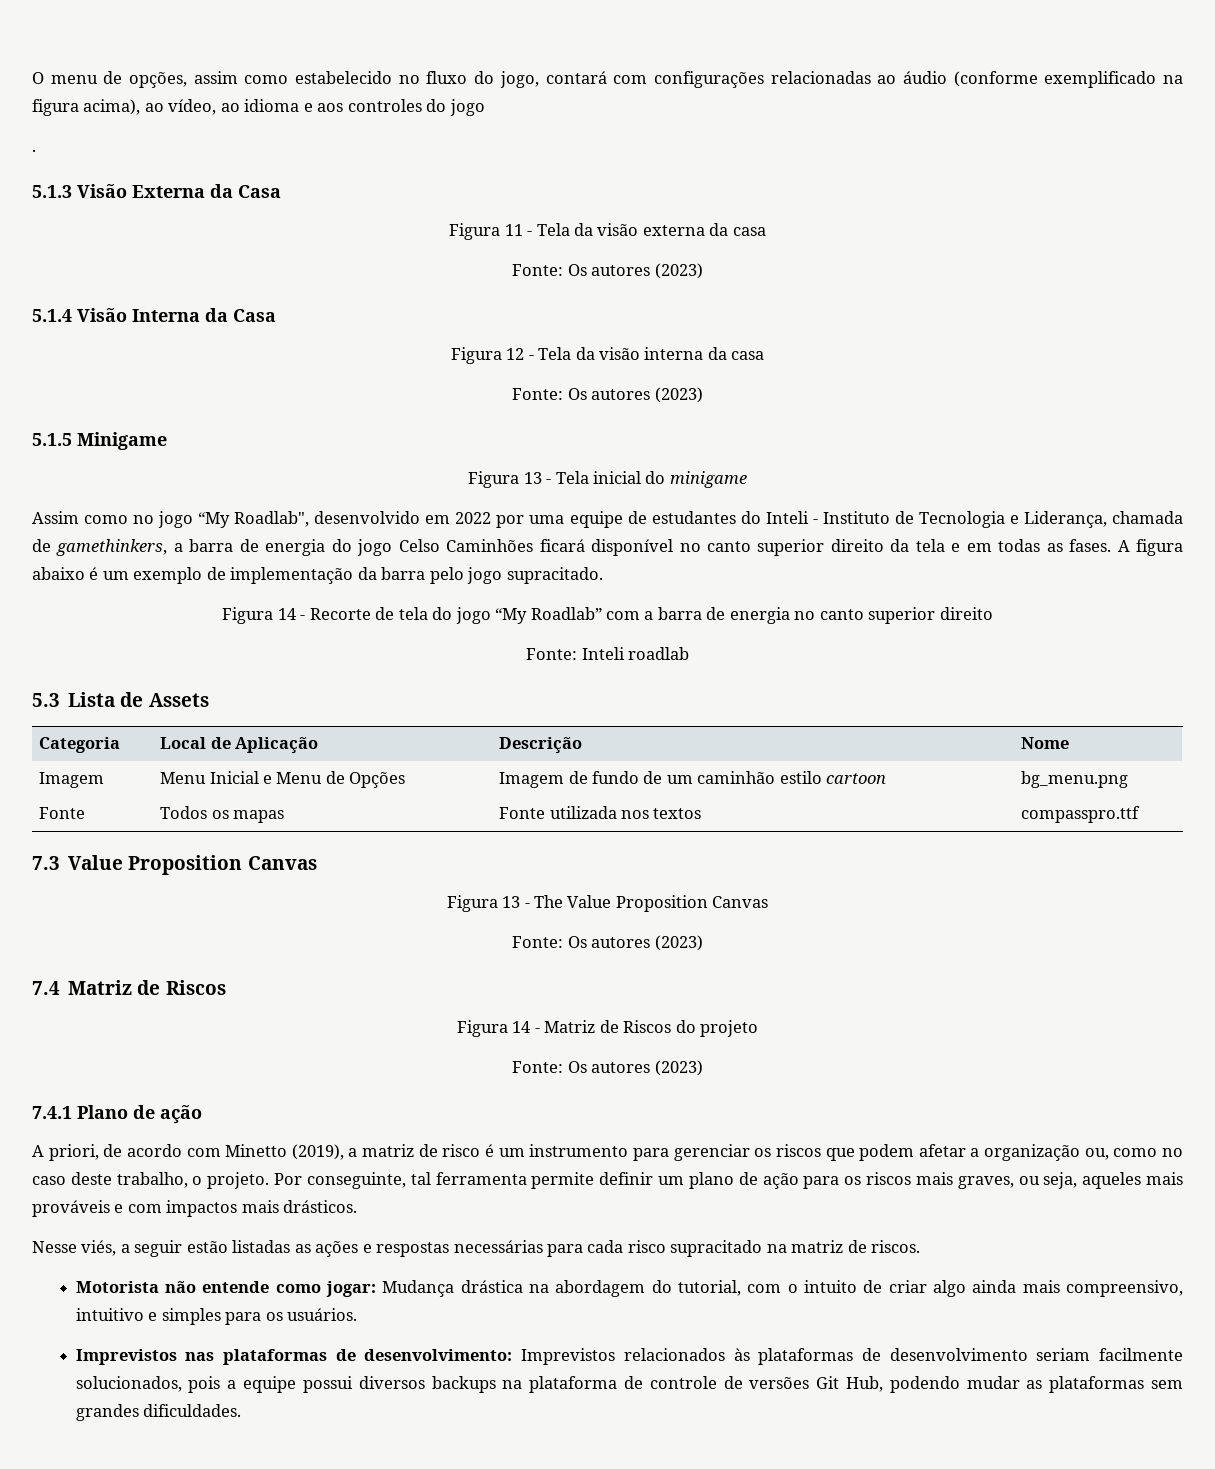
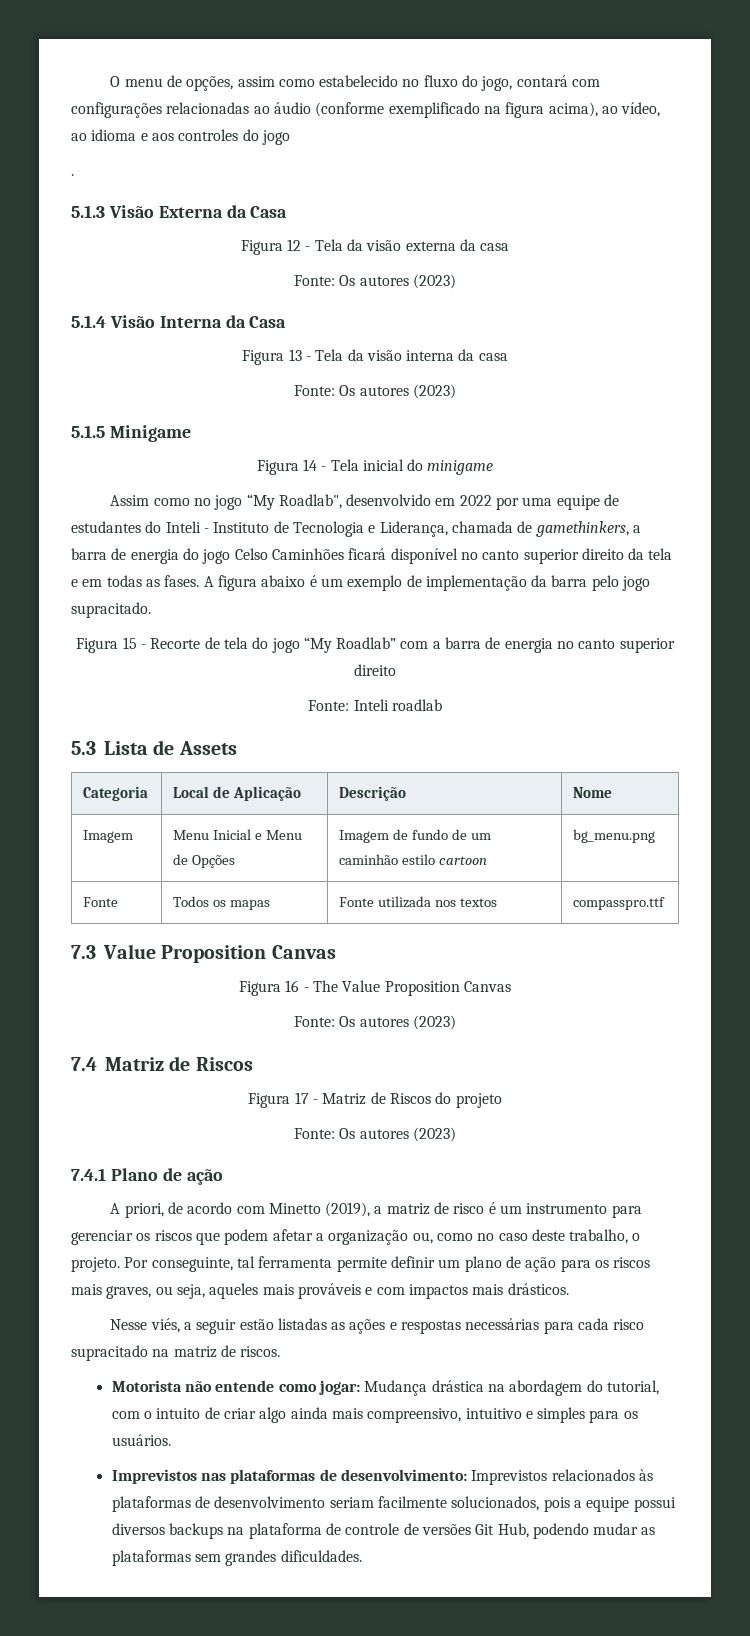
[504,224,523,236] 11 -> [287,239,302,251] 12
[506,348,525,360] 12 -> [288,349,302,361] 13
[523,472,542,484] 13 -> [302,459,317,471] 14
[277,608,296,620] 14 -> [122,637,137,649] 15
[502,896,521,908] 13 -> [285,980,300,992] 16
[512,1021,531,1033] 14 -> [294,1092,309,1104] 17

